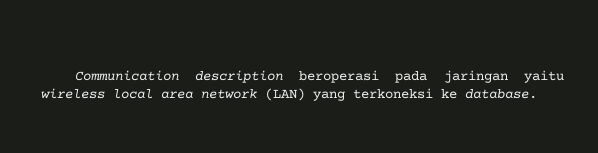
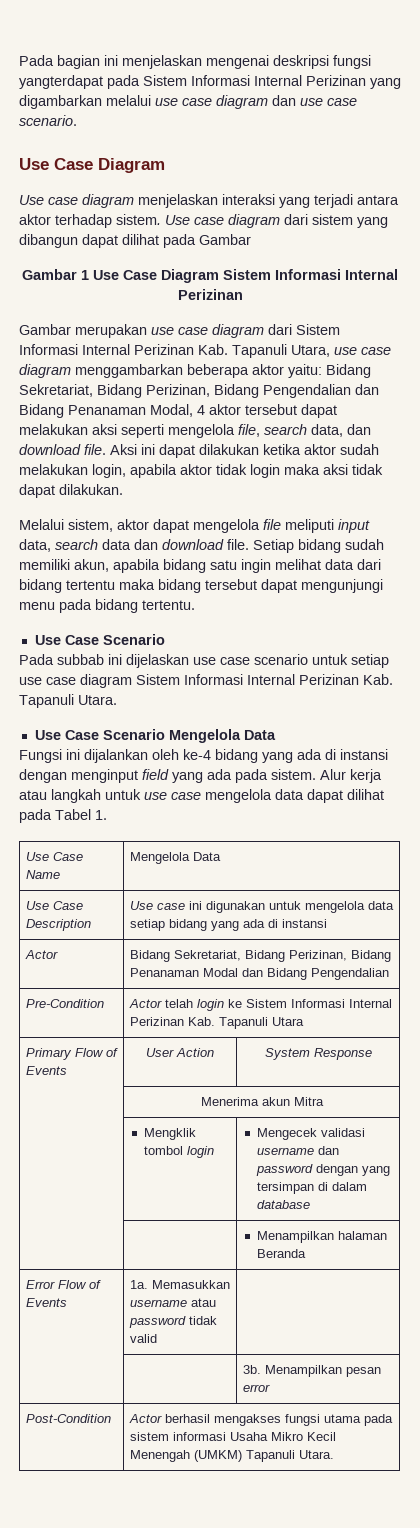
[74,70,564,83] [41,88,537,101] Communication description beroperasi pada jaringan yaitu wireless local area network (LAN) yang terkoneksi ke database. -> [19,55,371,69] [19,75,401,89] [19,95,357,109] [19,115,77,126] [19,158,165,173] [19,194,399,208] [19,214,388,228] [19,234,251,248] [22,269,398,283] [177,289,243,300] [19,324,340,338] [19,344,391,358] [19,364,371,378] [19,384,379,398] [19,404,337,418] [19,424,371,438] [19,444,379,458] [19,464,383,478] [19,484,123,498] [19,519,370,533] [19,539,384,553] [19,559,381,573] [19,579,383,593] [19,599,195,613] [34,634,165,645] [19,654,389,668] [19,674,393,688] [19,694,117,708] [34,729,276,743] [19,749,388,763] [19,769,382,783] [19,789,384,803] [19,809,107,823] [25,852,83,861] [25,870,60,879] [129,852,221,864] [25,901,83,910] [25,919,91,931] [129,901,394,913] [129,919,327,931] [24,950,58,959] [129,950,391,962] [129,968,389,980] [25,999,104,1008] [128,999,392,1011] [129,1017,304,1029] [25,1048,118,1060] [25,1066,67,1075] [146,1048,214,1057] [264,1048,372,1060] [200,1097,324,1106] [144,1128,197,1140] [144,1146,215,1158] [257,1128,366,1140] [257,1146,340,1155] [256,1164,391,1176] [257,1182,368,1194] [257,1200,311,1209] [257,1231,388,1243] [257,1249,307,1258] [25,1280,101,1289] [25,1298,67,1307] [129,1280,230,1289] [129,1298,216,1307] [128,1316,217,1328] [129,1334,157,1343] [242,1365,381,1377] [242,1384,270,1392] [25,1414,111,1423] [128,1414,393,1426] [129,1432,336,1441] [129,1450,334,1462] Pada bagian ini menjelaskan mengenai deskripsi fungsi yangterdapat pada Sistem Informasi Internal Perizinan yang digambarkan melalui use case diagram dan use case scenario. // Use Case Diagram // Use case diagram menjelaskan interaksi yang terjadi antara aktor terhadap sistem. Use case diagram dari sistem yang dibangun dapat dilihat pada Gambar // Gambar 1 Use Case Diagram Sistem Informasi Internal Perizinan // Gambar merupakan use case diagram dari Sistem Informasi Internal Perizinan Kab. Tapanuli Utara, use case diagram menggambarkan beberapa aktor yaitu: Bidang Sekretariat, Bidang Perizinan, Bidang Pengendalian dan Bidang Penanaman Modal, 4 aktor tersebut dapat melakukan aksi seperti mengelola file, search data, dan download file. Aksi ini dapat dilakukan ketika aktor sudah melakukan login, apabila aktor tidak login maka aksi tidak dapat dilakukan. // Melalui sistem, aktor dapat mengelola file meliputi input data, search data dan download file. Setiap bidang sudah memiliki akun, apabila bidang satu ingin melihat data dari bidang tertentu maka bidang tersebut dapat mengunjungi menu pada bidang tertentu. // Use Case Scenario // Pada subbab ini dijelaskan use case scenario untuk setiap use case diagram Sistem Informasi Internal Perizinan Kab. Tapanuli Utara. // Use Case Scenario Mengelola Data // Fungsi ini dijalankan oleh ke-4 bidang yang ada di instansi dengan menginput field yang ada pada sistem. Alur kerja atau langkah untuk use case mengelola data dapat dilihat pada Tabel 1. // Use Case Name | Mengelola Data // Use Case Description | Use case ini digunakan untuk mengelola data setiap bidang yang ada di instansi // Actor | Bidang Sekretariat, Bidang Perizinan, Bidang Penanaman Modal dan Bidang Pengendalian // Pre-Condition | Actor telah login ke Sistem Informasi Internal Perizinan Kab. Tapanuli Utara // Primary Flow of Events | User Action | System Response // | Menerima akun Mitra // | Mengklik tombol login | Mengecek validasi username dan password dengan yang tersimpan di dalam database // | | Menampilkan halaman Beranda // Error Flow of Events | 1a. Memasukkan username atau password tidak valid | // | | 3b. Menampilkan pesan error // Post-Condition | Actor berhasil mengakses fungsi utama pada sistem informasi Usaha Mikro Kecil Menengah (UMKM) Tapanuli Utara.

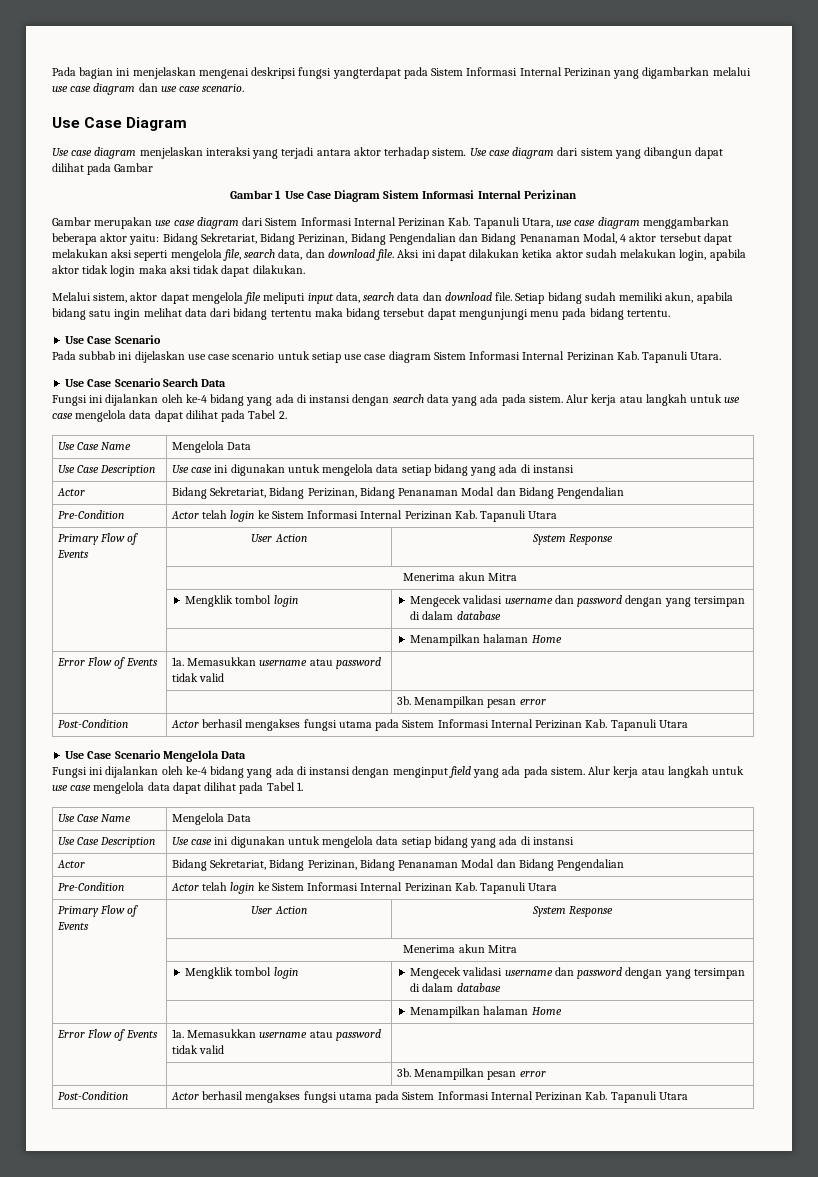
(117, 700) none -> [65,378,227,387] [52,394,741,406] [52,410,287,422] [57,442,132,450] [171,441,252,453] [57,465,156,476] [171,464,574,476] [56,488,85,496] [171,487,625,499] [57,510,124,519] [170,510,558,522] [57,533,139,545] [56,550,89,558] [251,534,307,542] [531,534,614,545] [403,572,517,581] [185,595,298,607] [410,595,745,607] [410,611,501,620] [410,634,562,646] [56,657,158,669] [171,657,381,669] [171,673,225,682] [396,696,546,708] [57,719,128,728] [170,719,688,731] // Use Case Scenario Search Data // Fungsi ini dijalankan oleh ke-4 bidang yang ada di instansi dengan search data yang ada pada sistem. Alur kerja atau langkah untuk use case mengelola data dapat dilihat pada Tabel 2. // Use Case Name | Mengelola Data // Use Case Description | Use case ini digunakan untuk mengelola data setiap bidang yang ada di instansi // Actor | Bidang Sekretariat, Bidang Perizinan, Bidang Penanaman Modal dan Bidang Pengendalian // Pre-Condition | Actor telah login ke Sistem Informasi Internal Perizinan Kab. Tapanuli Utara // Primary Flow of Events | User Action | System Response // | Menerima akun Mitra // | Mengklik tombol login | Mengecek validasi username dan password dengan yang tersimpan di dalam database // | | Menampilkan halaman Home // Error Flow of Events | 1a. Memasukkan username atau password tidak valid | // | | 3b. Menampilkan pesan error // Post-Condition | Actor berhasil mengakses fungsi utama pada Sistem Informasi Internal Perizinan Kab. Tapanuli Utara
[257,1249,307,1258] Beranda -> [531,1007,562,1015] Home
[129,1432,336,1441] [129,1450,334,1462] sistem informasi Usaha Mikro Kecil Menengah (UMKM) Tapanuli Utara. -> [402,1091,688,1103] Sistem Informasi Internal Perizinan Kab. Tapanuli Utara

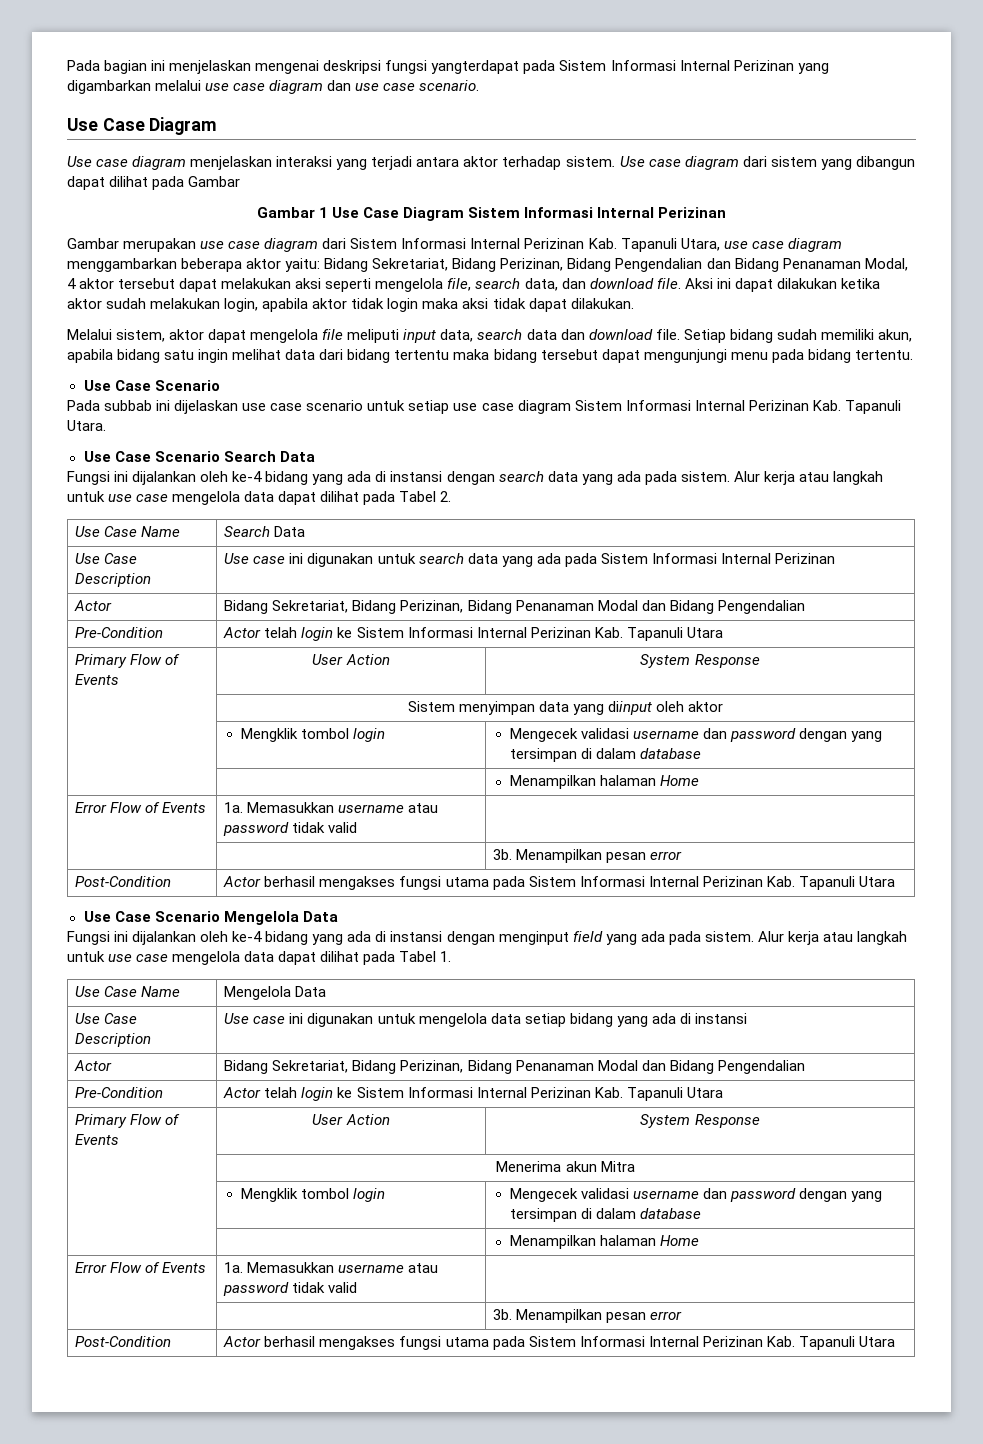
[171,441,252,453] [57,465,156,476] [171,464,574,476] Mengelola Data // Use Case Description | Use case ini digunakan untuk mengelola data setiap bidang yang ada di instansi -> [224,526,306,537] [75,553,138,564] [75,573,152,587] [224,553,835,567] Search Data // Use Case Description | Use case ini digunakan untuk search data yang ada pada Sistem Informasi Internal Perizinan
[403,572,517,581] Menerima akun Mitra -> [407,701,724,715] Sistem menyimpan data yang diinput oleh aktor

